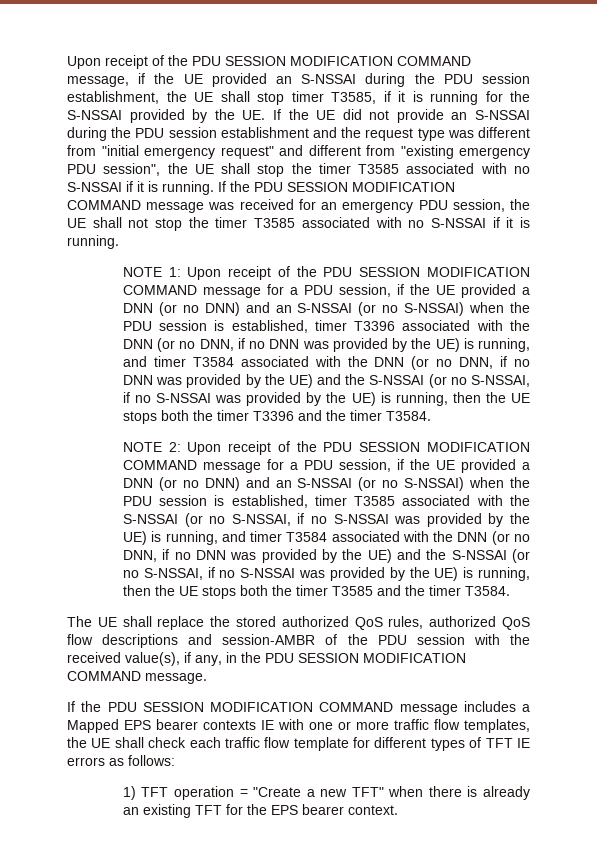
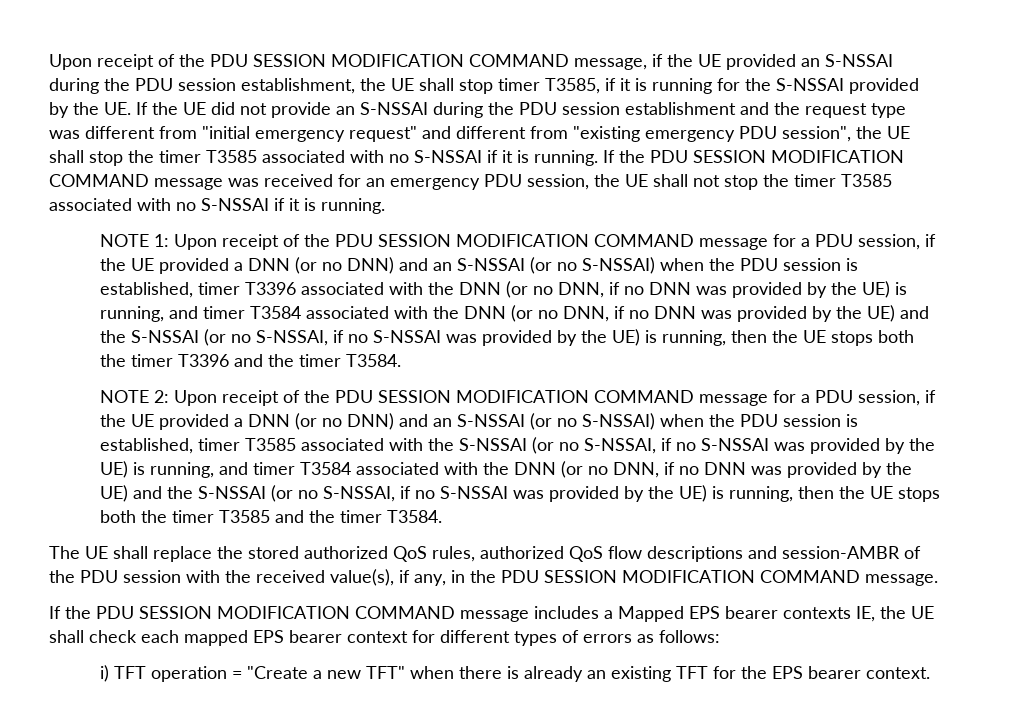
[261,719,530,733] IE with one or more traffic flow templates, -> [856,606,875,622] IE,
[224,737,349,751] traffic flow template -> [184,630,408,646] mapped EPS bearer context
[485,738,530,748] TFT IE -> (579, 636) none
[122,786,136,800] 1) -> [99,665,109,682] i)

